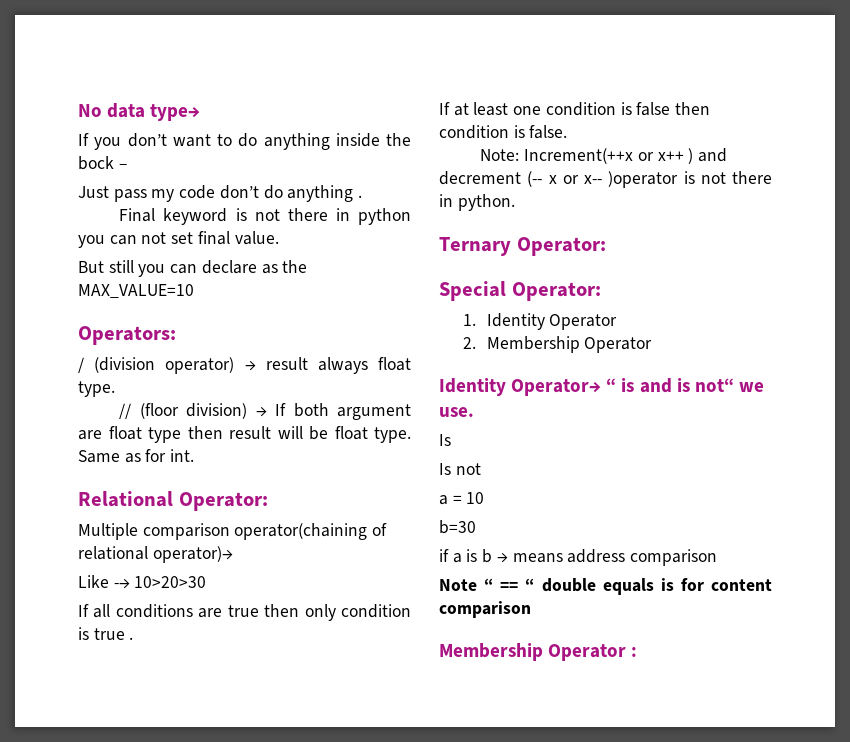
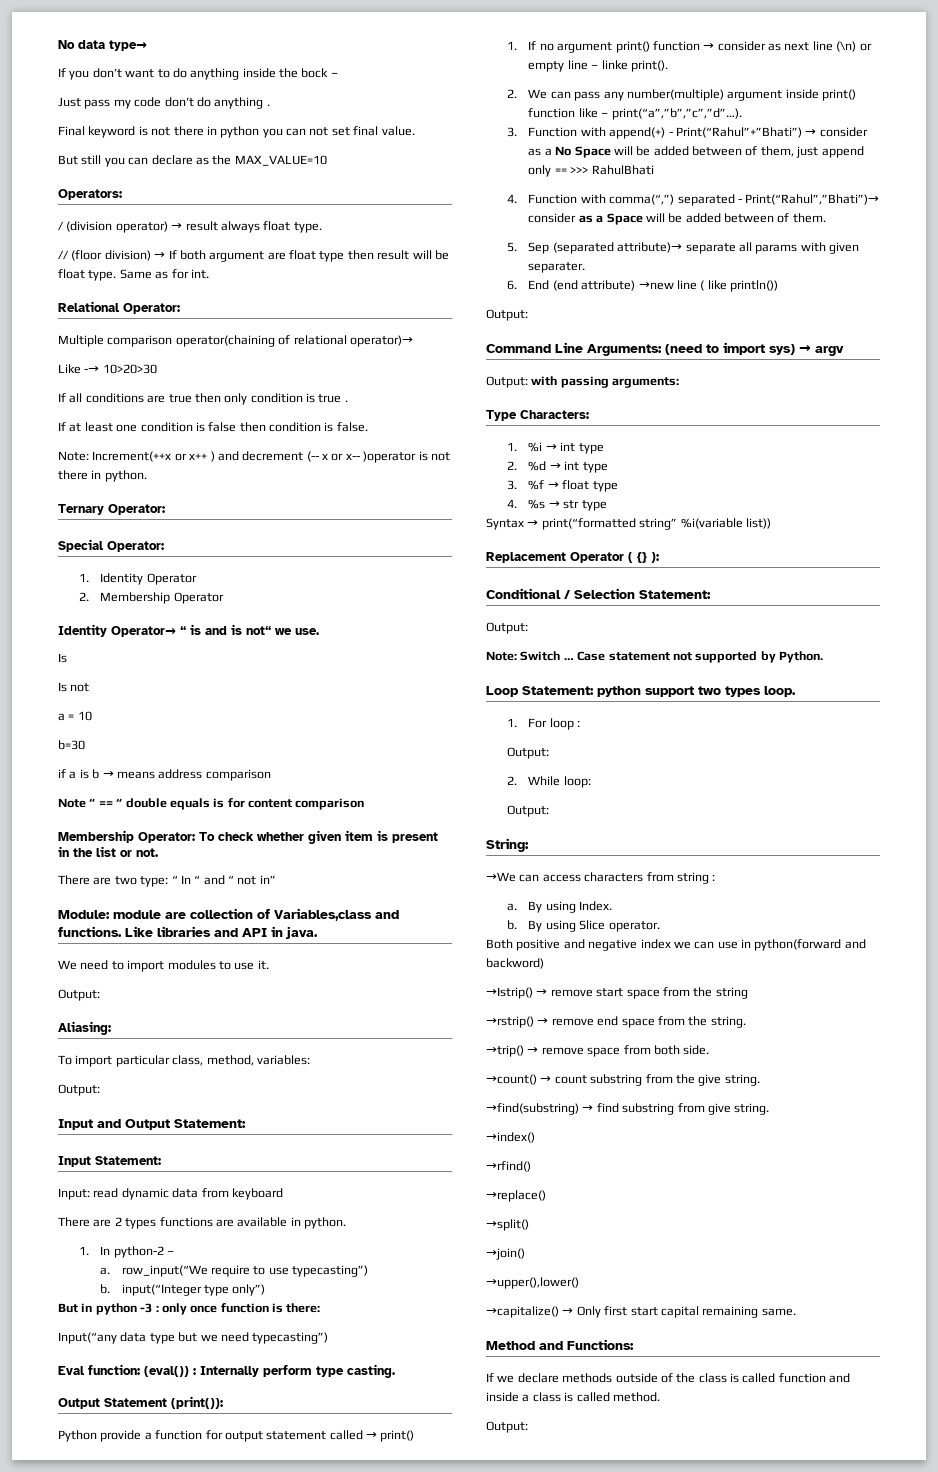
[548,644,638,661] Operator : -> [138,830,438,844] [58,846,158,857] [58,875,276,887] [58,908,399,921] [58,926,318,939] [58,960,269,972] [58,989,100,1001] [58,1021,111,1035] [58,1055,310,1067] [58,1084,100,1096] [58,1119,246,1130] [58,1156,161,1167] [58,1188,283,1200] [58,1217,346,1229] [79,1246,175,1258] [100,1265,369,1277] [100,1284,266,1296] [58,1303,321,1315] [58,1332,329,1344] [58,1364,395,1378] [58,1396,223,1409] [58,1430,415,1442] [507,41,872,53] [528,60,668,72] [507,89,857,101] [528,108,742,120] [507,127,868,139] [528,146,864,158] [528,165,654,177] [507,194,880,206] [528,213,826,225] [507,242,860,254] [528,262,586,273] [507,280,779,292] [486,309,528,321] [486,342,844,356] [486,376,680,388] [486,410,589,421] [507,442,604,454] [507,461,608,473] [507,480,618,492] [507,499,607,511] [486,518,771,530] [486,552,659,563] [486,588,711,599] [486,622,528,634] [486,651,823,663] [486,686,796,697] [507,718,581,730] [507,747,550,759] [507,776,591,788] [507,805,550,817] [486,838,529,852] [486,872,716,884] [507,901,613,913] [507,920,660,932] [486,939,866,951] [486,958,544,969] [486,987,748,999] [486,1016,746,1028] [486,1045,710,1057] [486,1074,760,1086] [486,1103,770,1115] [486,1132,535,1143] [486,1161,531,1172] [486,1190,546,1202] [486,1219,529,1231] [486,1248,525,1260] [486,1277,579,1289] [486,1306,796,1318] [486,1339,634,1350] [486,1373,851,1383] [486,1392,660,1402] [486,1421,528,1433] Operator: To check whether given item is present in the list or not. // There are two type: “ In “ and “ not in” // Module: module are collection of Variables,class and functions. Like libraries and API in java. // We need to import modules to use it. // Output: // Aliasing: // To import particular class, method, variables: // Output: // Input and Output Statement: // Input Statement: // Input: read dynamic data from keyboard // There are 2 types functions are available in python. // 1. In python-2 – // a. row_input(“We require to use typecasting”) // b. input(“Integer type only”) // But in python -3 : only once function is there: // Input(“any data type but we need typecasting”) // Eval function: (eval()) : Internally perform type casting. // Output Statement (print()): // Python provide a function for output statement called → print() // 1. If no argument print() function → consider as next line (\n) or empty line – linke print(). // 2. We can pass any number(multiple) argument inside print() function like – print(“a”,”b”,”c”,”d”…). // 3. Function with append(+) - Print(“Rahul”+”Bhati”) → consider as a No Space will be added between of them, just append only == >>> RahulBhati // 4. Function with comma(“,”) separated - Print(“Rahul”,”Bhati”)→ consider as a Space will be added between of them. // 5. Sep (separated attribute)→ separate all params with given separater. // 6. End (end attribute) →new line ( like println()) // Output: // Command Line Arguments: (need to import sys) → argv // Output: with passing arguments: // Type Characters: // 1. %i → int type // 2. %d → int type // 3. %f → float type // 4. %s → str type // Syntax → print(“formatted string” %i(variable list)) // Replacement Operator ( {} ): // Conditional / Selection Statement: // Output: // Note: Switch … Case statement not supported by Python. // Loop Statement: python support two types loop. // 1. For loop : // Output: // 2. While loop: // Output: // String: // →We can access characters from string : // a. By using Index. // b. By using Slice operator. // Both positive and negative index we can use in python(forward and backword) // →Istrip() → remove start space from the string // →rstrip() → remove end space from the string. // →trip() → remove space from both side. // →count() → count substring from the give string. // →find(substring) → find substring from give string. // →index() // →rfind() // →replace() // →split() // →join() // →upper(),lower() // →capitalize() → Only first start capital remaining same. // Method and Functions: // If we declare methods outside of the class is called function and inside a class is called method. // Output:

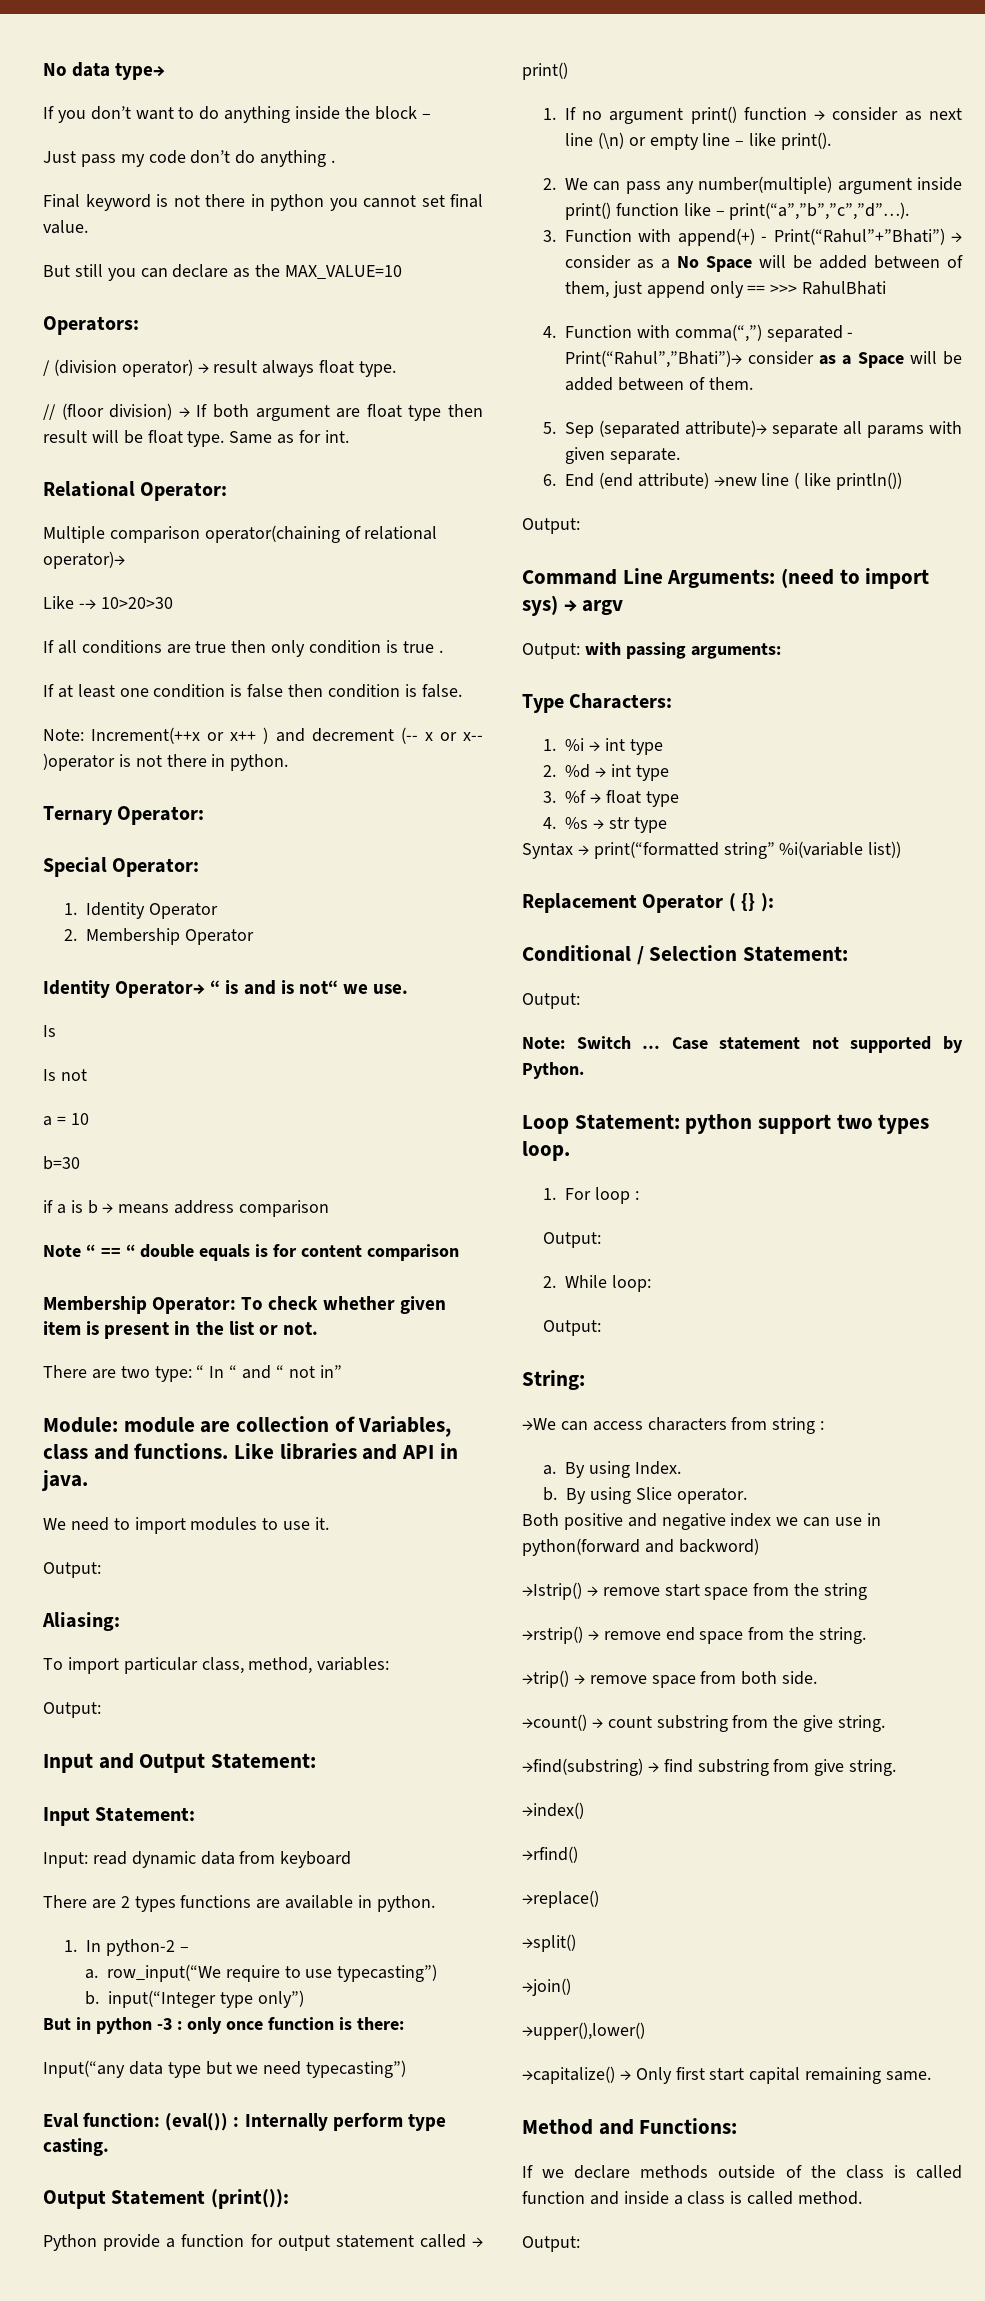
[301,68,329,78] bock -> [374,106,417,120] block
[286,127,329,136] can not -> [363,195,416,208] cannot
[274,908,372,921] Variables,class -> [358,1416,452,1437] [43,1444,88,1460] Variables, class
[601,60,628,70] linke -> [749,133,777,146] like
[528,262,586,273] separater. -> [609,448,680,464] separate.

